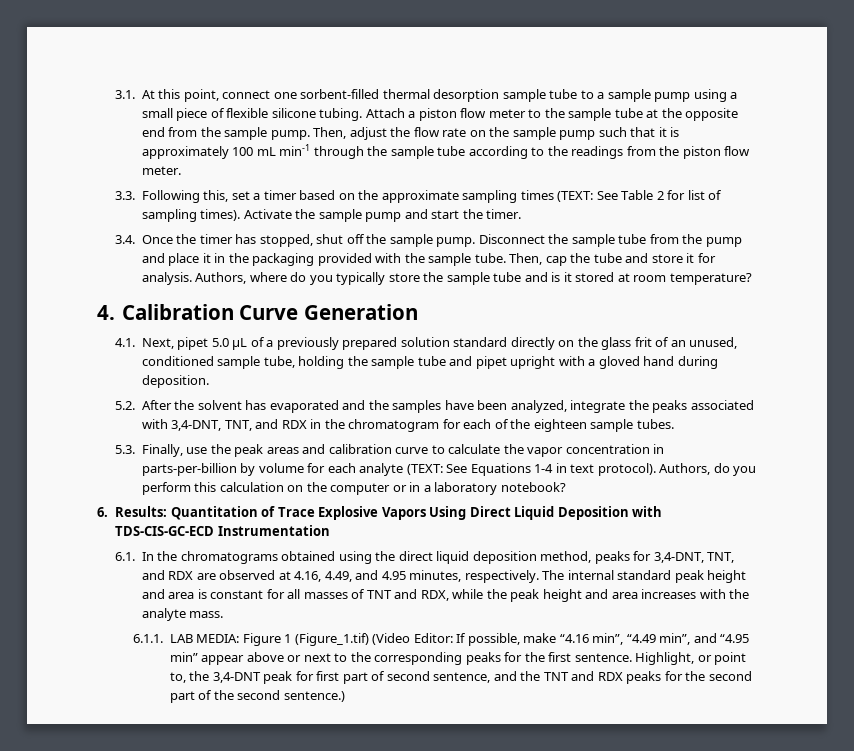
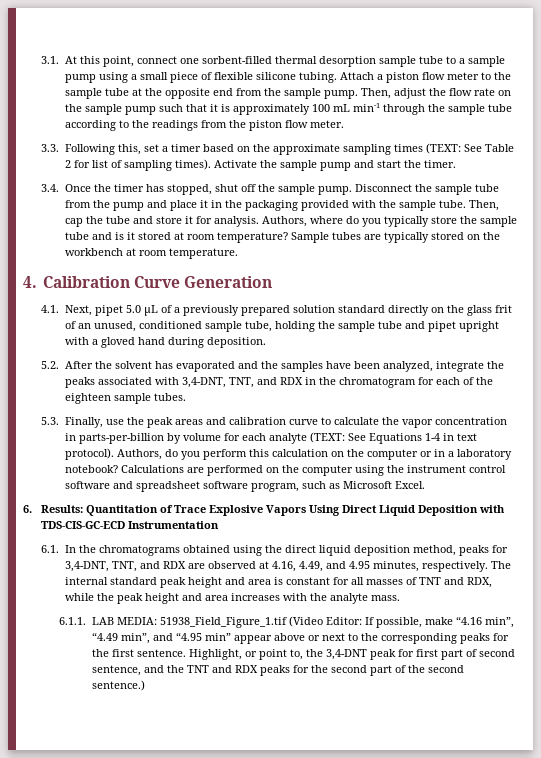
(752, 279) none -> [290,232,500,243] [64,248,238,259] Sample tubes are typically stored on the workbench at room temperature.
(566, 487) none -> [120,465,506,476] [64,481,425,492] Calculations are performed on the computer using the instrument control software and spreadsheet software program, such as Microsoft Excel.
[242,633,369,646] Figure 1 (Figure_1.tif) -> [159,617,287,628] 51938_Field_Figure_1.tif

